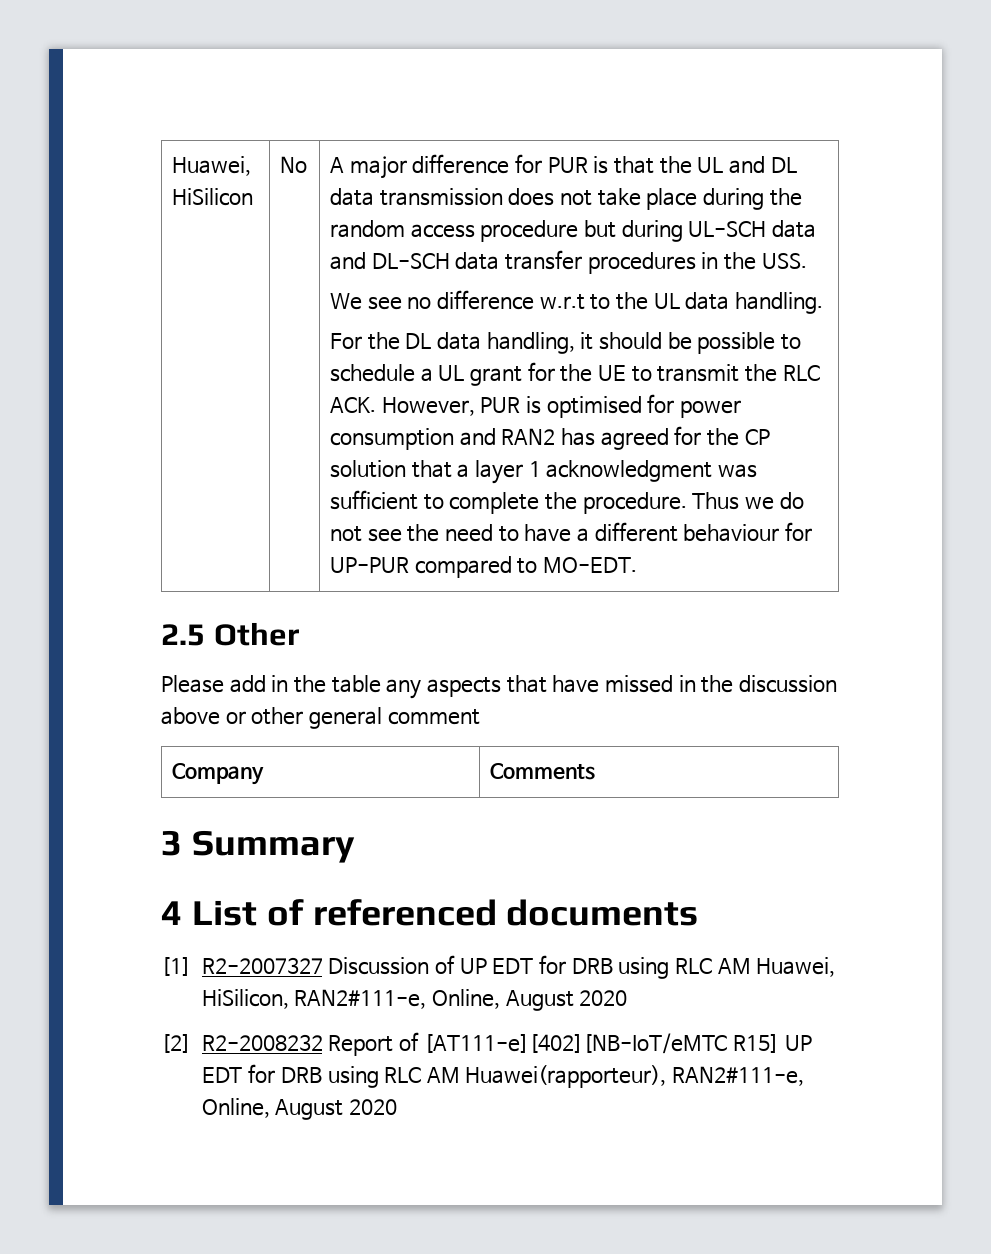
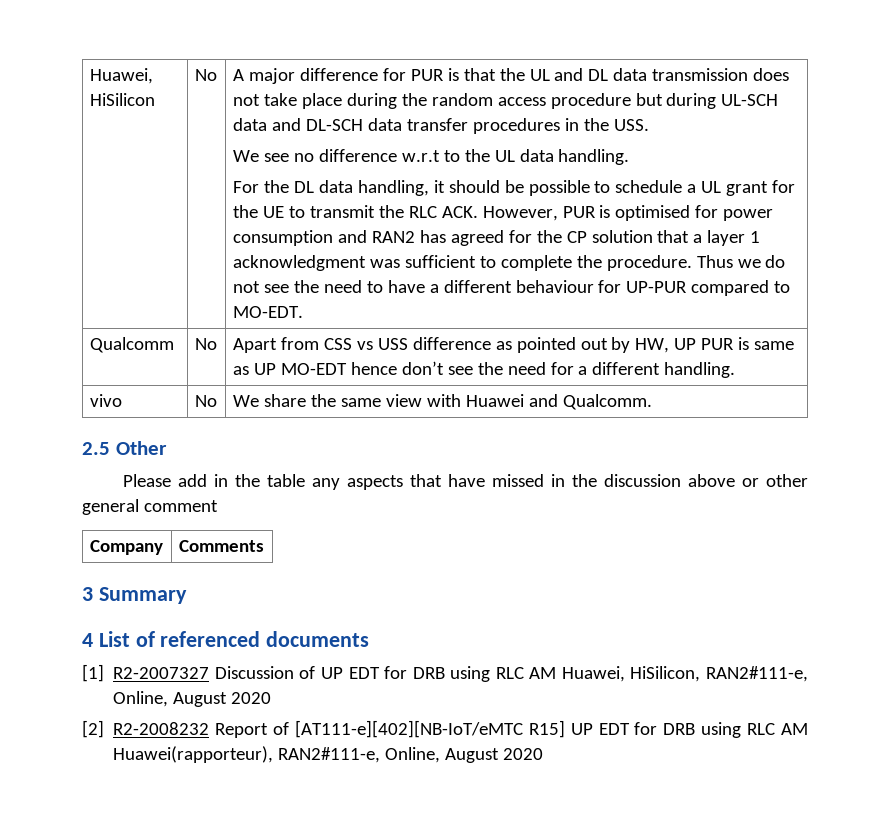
(638, 565) none -> [89,337,174,353] [194,338,217,350] [232,337,795,353] [232,361,736,378] [89,394,122,407] [194,395,217,407] [232,394,652,410] // Qualcomm | No | Apart from CSS vs USS difference as pointed out by HW, UP PUR is same as UP MO-EDT hence don’t see the need for a different handling. // vivo | No | We share the same view with Huawei and Qualcomm.

